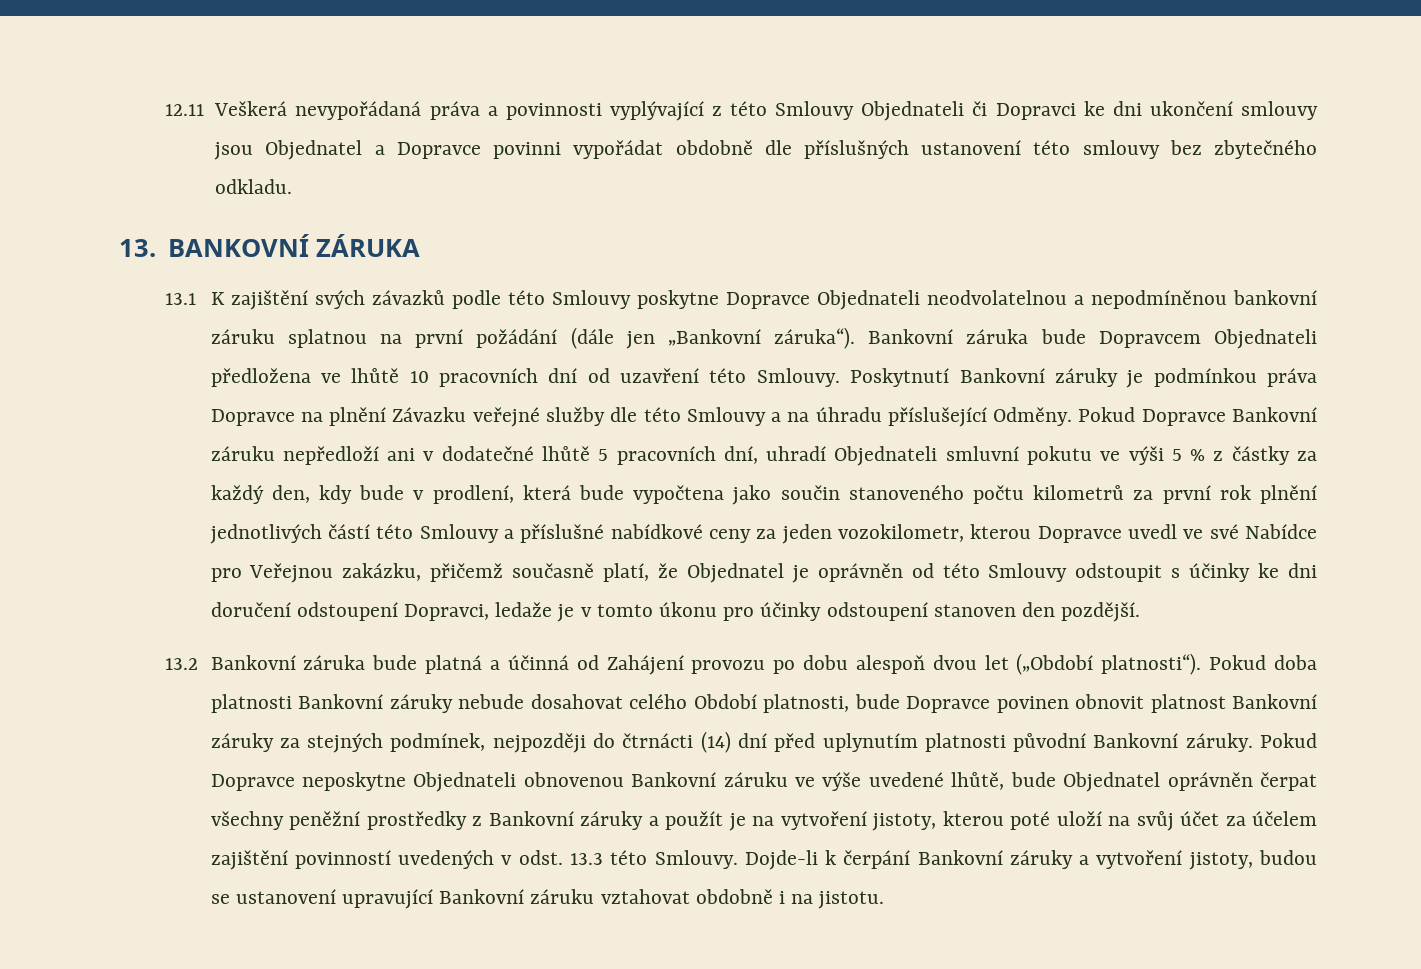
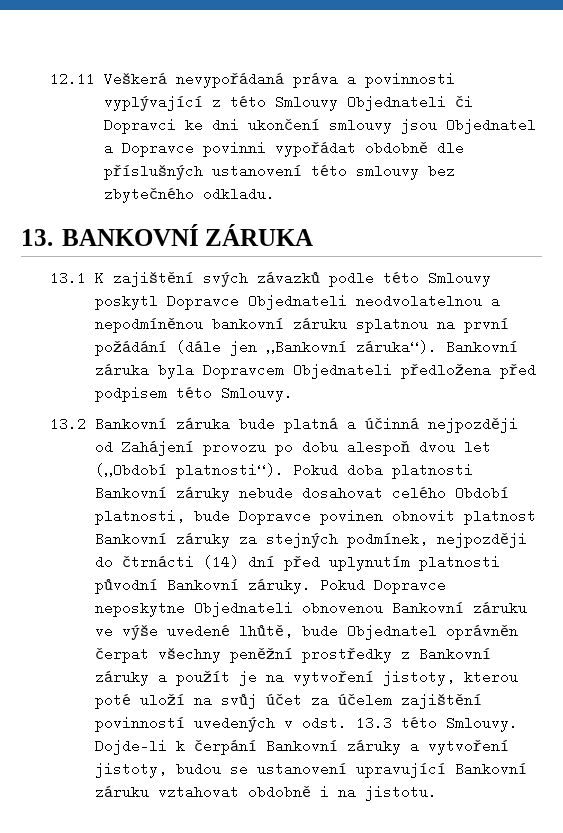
[636,290,719,309] poskytne -> [94,296,158,310] poskytl
[1040,329,1086,344] bude -> [157,363,194,379] byla
[320,368,1317,388] [210,407,1317,427] [210,446,1318,466] [210,485,1318,505] [209,524,1317,544] [210,563,1317,583] [210,602,1141,622] ve lhůtě 10 pracovních dní od uzavření této Smlouvy. Poskytnutí Bankovní záruky je podmínkou práva Dopravce na plnění Závazku veřejné služby dle této Smlouvy a na úhradu příslušející Odměny. Pokud Dopravce Bankovní záruku nepředloží ani v dodatečné lhůtě 5 pracovních dní, uhradí Objednateli smluvní pokutu ve výši 5 % z částky za každý den, kdy bude v prodlení, která bude vypočtena jako součin stanoveného počtu kilometrů za první rok plnění jednotlivých částí této Smlouvy a příslušné nabídkové ceny za jeden vozokilometr, kterou Dopravce uvedl ve své Nabídce pro Veřejnou zakázku, přičemž současně platí, že Objednatel je oprávněn od této Smlouvy odstoupit s účinky ke dni doručení odstoupení Dopravci, ledaže je v tomto úkonu pro účinky odstoupení stanoven den pozdější. -> [499,363,536,379] [94,386,293,402] před podpisem této Smlouvy.
(569, 662) none -> [427,417,518,433] nejpozději

